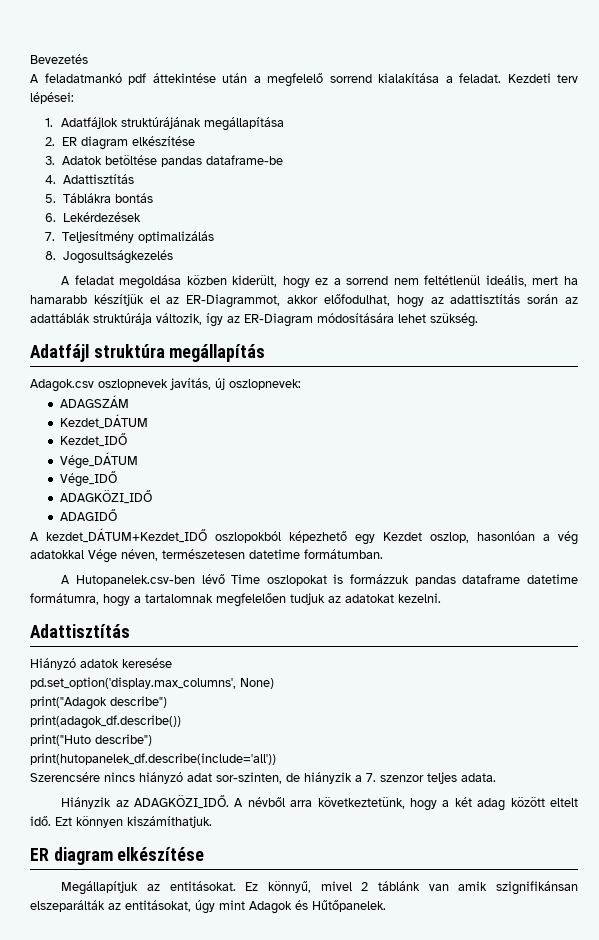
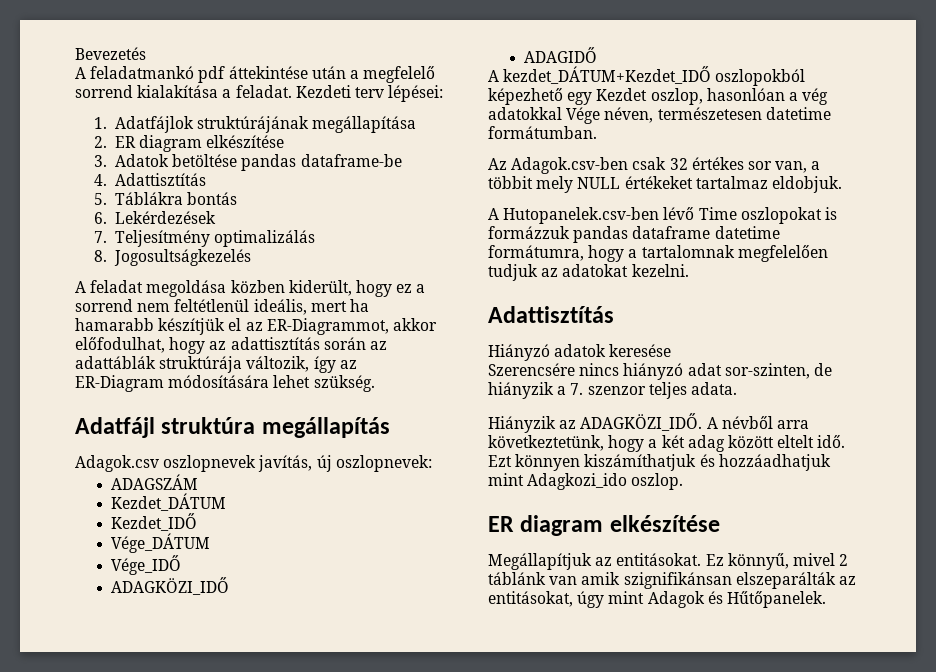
(383, 554) none -> [488,157,821,174] [488,176,842,193] // Az Adagok.csv-ben csak 32 értékes sor van, a többit mely NULL értékeket tartalmaz eldobjuk.
[30,677,274,689] [30,696,167,710] [30,715,181,729] [30,734,152,746] [30,753,276,765] // pd.set_option('display.max_columns', None) // print("Adagok describe") // print(adagok_df.describe()) // print("Huto describe") // print(hutopanelek_df.describe(include='all')) -> (672, 350) none
[127,816,212,828] kiszámíthatjuk. -> [584,454,831,471] [488,473,684,490] kiszámíthatjuk és hozzáadhatjuk mint Adagkozi_ido oszlop.

